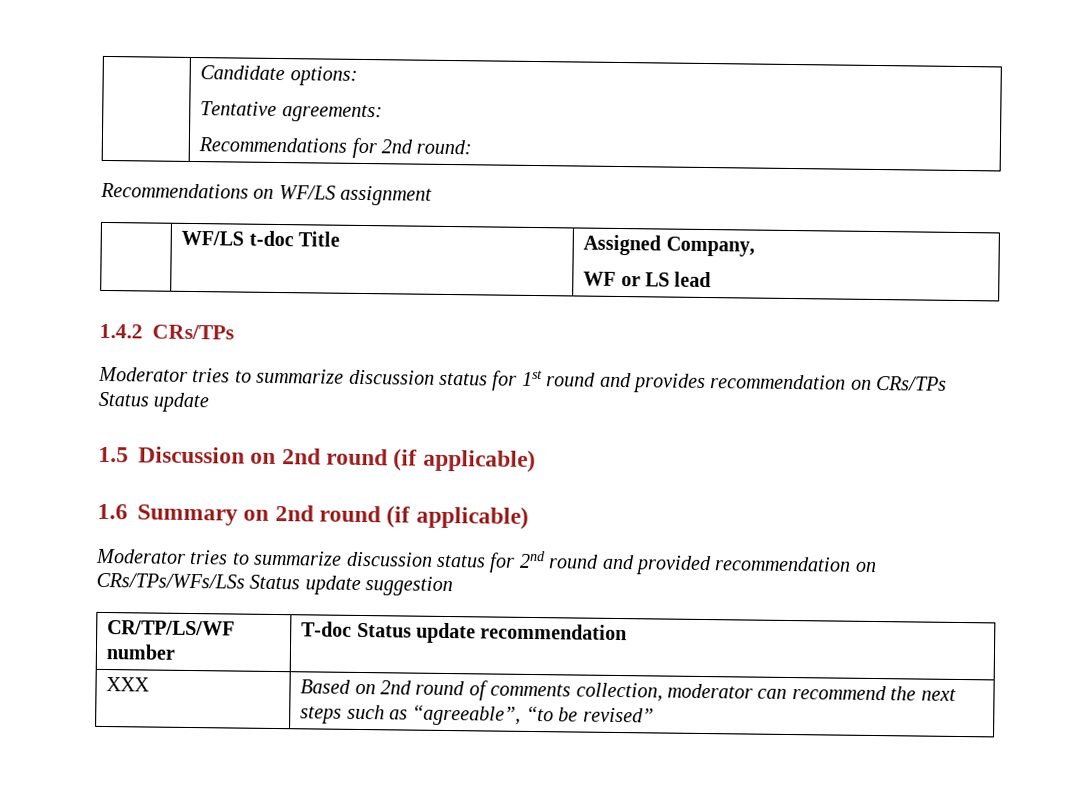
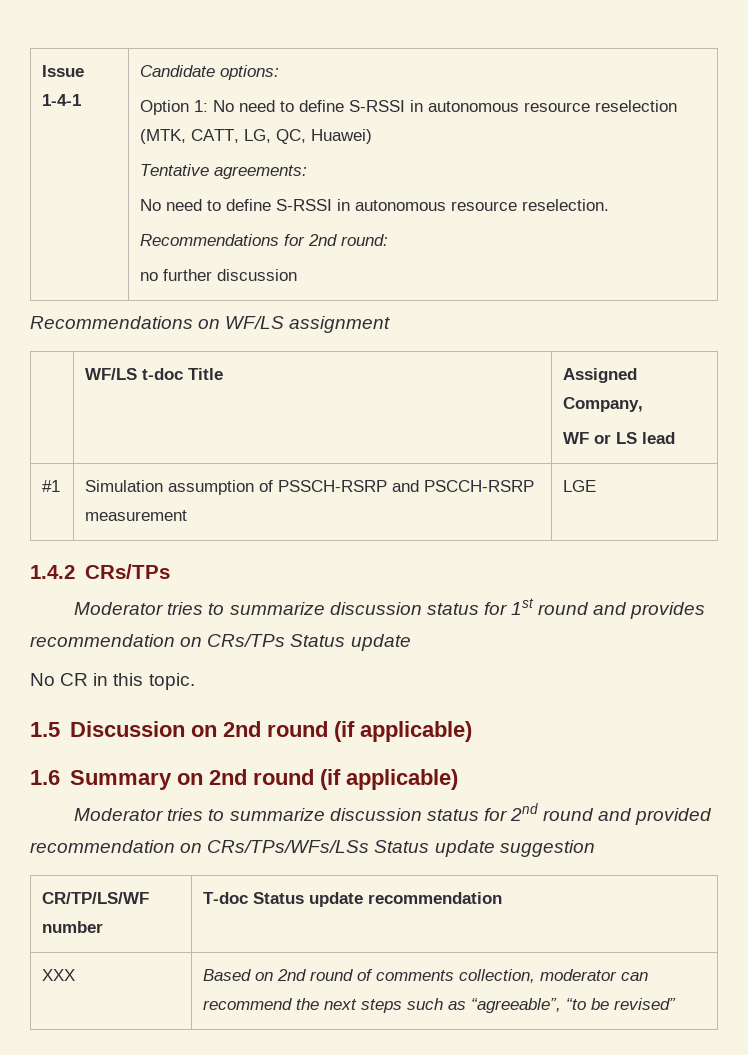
(200, 73) none -> [42,65,85,77] [42,94,82,106] Issue 1-4-1
[200,101,383,123] Tentative agreements: -> [140,100,678,115] [140,129,373,144] [140,164,308,179] [140,199,610,211] Option 1: No need to define S-RSSI in autonomous resource reselection (MTK, CATT, LG, QC, Huawei) // Tentative agreements: // No need to define S-RSSI in autonomous resource reselection.
(473, 147) none -> [140,269,298,281] // no further discussion
(712, 279) none -> [42,480,61,492] [85,480,535,495] [85,510,188,521] [563,480,597,492] // #1 | Simulation assumption of PSSCH-RSRP and PSCCH-RSRP measurement | LGE
(210, 402) none -> [30,673,195,690] // No CR in this topic.

